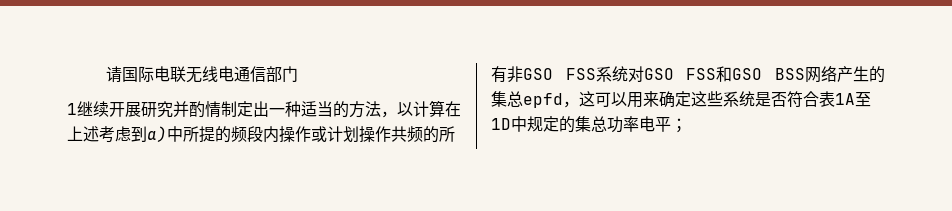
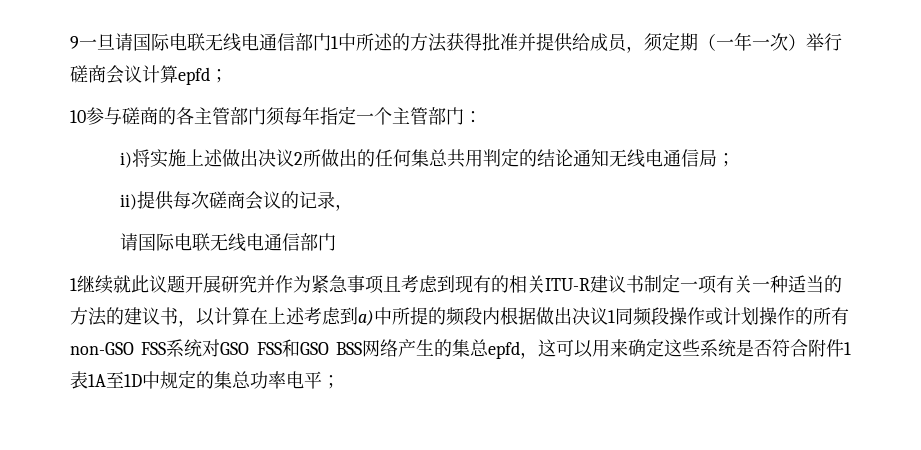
(105, 74) none -> [70,32,842,53] [70,65,228,85] [70,106,482,126] [120,148,736,168] [120,191,354,211] 9一旦请国际电联无线电通信部门1中所述的方法获得批准并提供给成员，须定期（一年一次）举行磋商会议计算epfd； // 10参与磋商的各主管部门须每年指定一个主管部门： // i)将实施上述做出决议2所做出的任何集总共用判定的结论通知无线电通信局； // ii)提供每次磋商会议的记录， //
(109, 109) none -> [113,275,185,293] 就此议题
[189,101,269,118] 酌情制定出 -> [275,274,752,294] 作为紧急事项且考虑到现有的相关ITU-R建议书制定一项有关
(381, 109) none -> [106,307,178,325] 的建议书
[279,126,455,143] [491,66,553,83] 操作或计划操作共频的所有非GSO -> [500,307,849,326] [70,342,134,355] 根据做出决议1同频段操作或计划操作的所有non-GSO
(819, 99) none -> [808,339,851,357] 附件1

